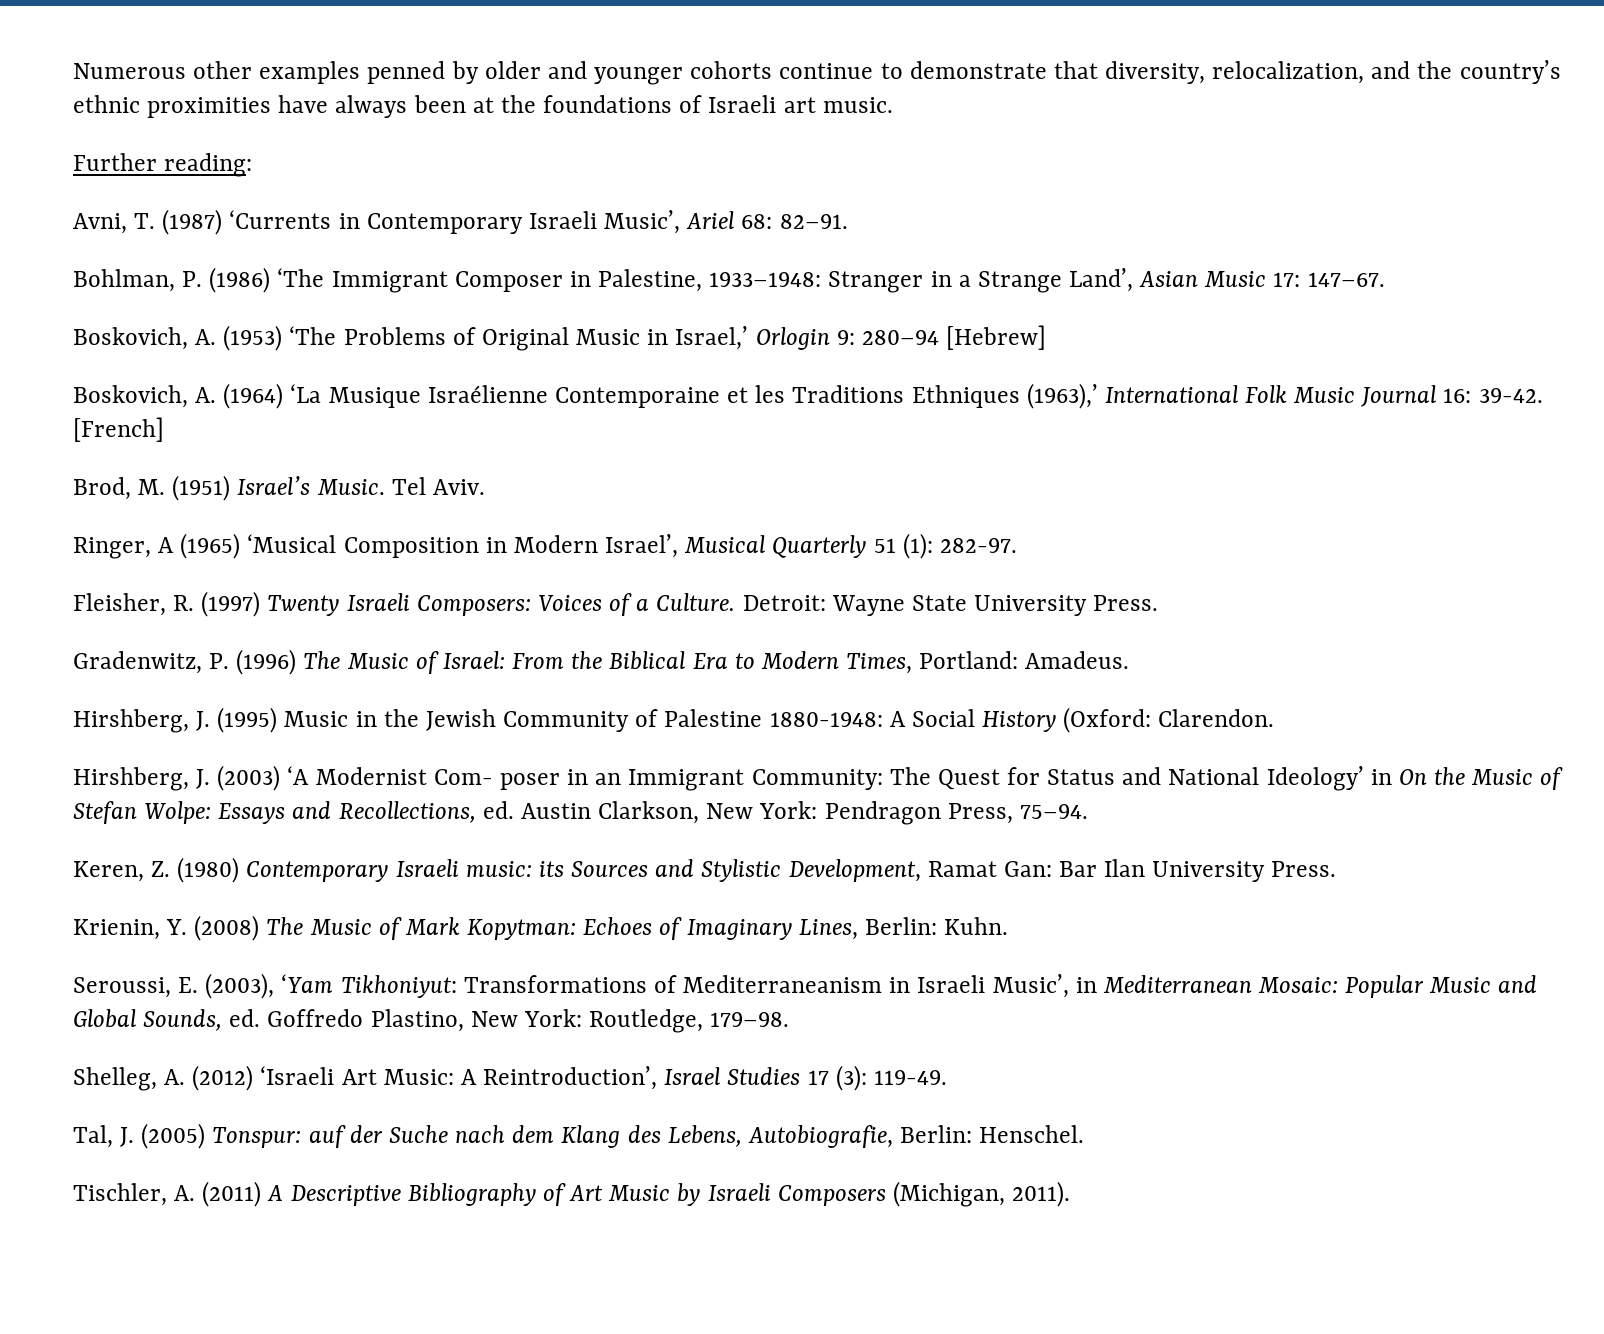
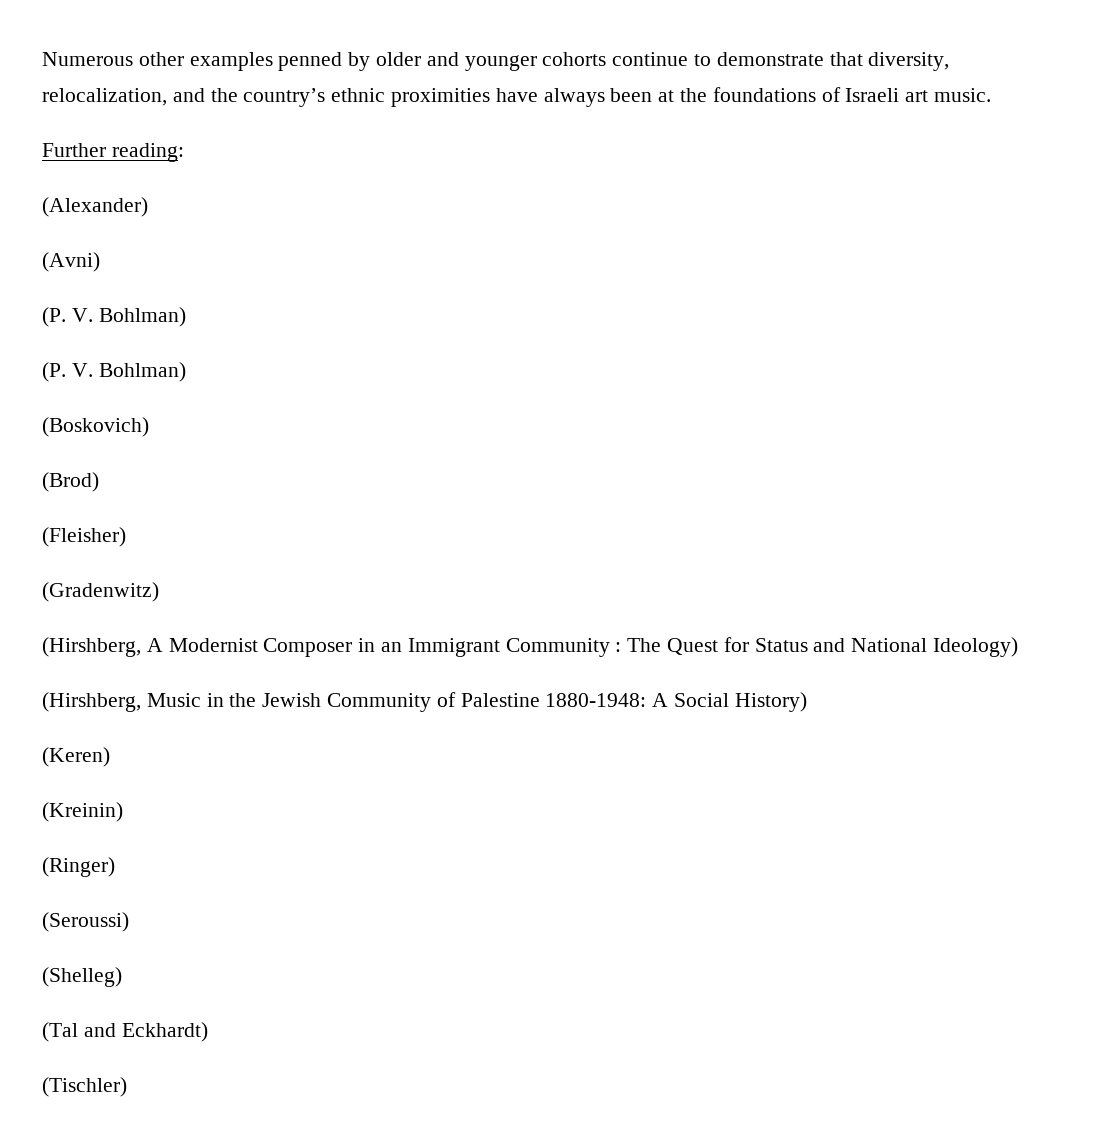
[73,209,848,235] [73,267,1385,293] [73,325,1047,351] [73,383,1543,409] [73,417,164,442] [73,475,485,501] [73,533,1017,559] [73,591,1159,617] [73,649,1130,675] [73,707,278,733] Avni, T. (1987) ‘Currents in Contemporary Israeli Music’, Ariel 68: 82–91. // Bohlman, P. (1986) ‘The Immigrant Composer in Palestine, 1933–1948: Stranger in a Strange Land’, Asian Music 17: 147–67. // Boskovich, A. (1953) ‘The Problems of Original Music in Israel,’ Orlogin 9: 280–94 [Hebrew] // Boskovich, A. (1964) ‘La Musique Israélienne Contemporaine et les Traditions Ethniques (1963),’ International Folk Music Journal 16: 39-42. [French] // Brod, M. (1951) Israel’s Music. Tel Aviv. // Ringer, A (1965) ‘Musical Composition in Modern Israel’, Musical Quarterly 51 (1): 282-97. // Fleisher, R. (1997) Twenty Israeli Composers: Voices of a Culture. Detroit: Wayne State University Press. // Gradenwitz, P. (1996) The Music of Israel: From the Biblical Era to Modern Times, Portland: Amadeus. // Hirshberg, J. (1995) -> [42,197,148,217] [42,252,100,272] [42,307,186,327] [42,362,186,382] [42,417,149,437] [42,472,99,492] [42,527,126,547] [42,582,159,602] [42,637,1019,657] [42,692,141,712] (Alexander) // (Avni) // (P. V. Bohlman) // (P. V. Bohlman) // (Boskovich) // (Brod) // (Fleisher) // (Gradenwitz) // (Hirshberg, A Modernist Composer in an Immigrant Community : The Quest for Status and National Ideology) // (Hirshberg,
[982,707,1275,733] [73,765,1564,791] [73,801,1088,825] [73,857,1337,883] [73,915,1009,941] [73,973,1538,999] [73,1009,790,1033] [73,1065,947,1091] [73,1123,1085,1149] [73,1181,1071,1207] History (Oxford: Clarendon. // Hirshberg, J. (2003) ‘A Modernist Com- poser in an Immigrant Community: The Quest for Status and National Ideology’ in On the Music of Stefan Wolpe: Essays and Recollections, ed. Austin Clarkson, New York: Pendragon Press, 75–94. // Keren, Z. (1980) Contemporary Israeli music: its Sources and Stylistic Development, Ramat Gan: Bar Ilan University Press. // Krienin, Y. (2008) The Music of Mark Kopytman: Echoes of Imaginary Lines, Berlin: Kuhn. // Seroussi, E. (2003), ‘Yam Tikhoniyut: Transformations of Mediterraneanism in Israeli Music’, in Mediterranean Mosaic: Popular Music and Global Sounds, ed. Goffredo Plastino, New York: Routledge, 179–98. // Shelleg, A. (2012) ‘Israeli Art Music: A Reintroduction’, Israel Studies 17 (3): 119-49. // Tal, J. (2005) Tonspur: auf der Suche nach dem Klang des Lebens, Autobiografie, Berlin: Henschel. // Tischler, A. (2011) A Descriptive Bibliography of Art Music by Israeli Composers (Michigan, 2011). -> [734,692,807,712] [42,747,110,767] [42,802,123,822] [42,857,115,877] [42,912,129,932] [42,967,122,987] [42,1022,208,1042] [42,1077,127,1097] History) // (Keren) // (Kreinin) // (Ringer) // (Seroussi) // (Shelleg) // (Tal and Eckhardt) // (Tischler)

